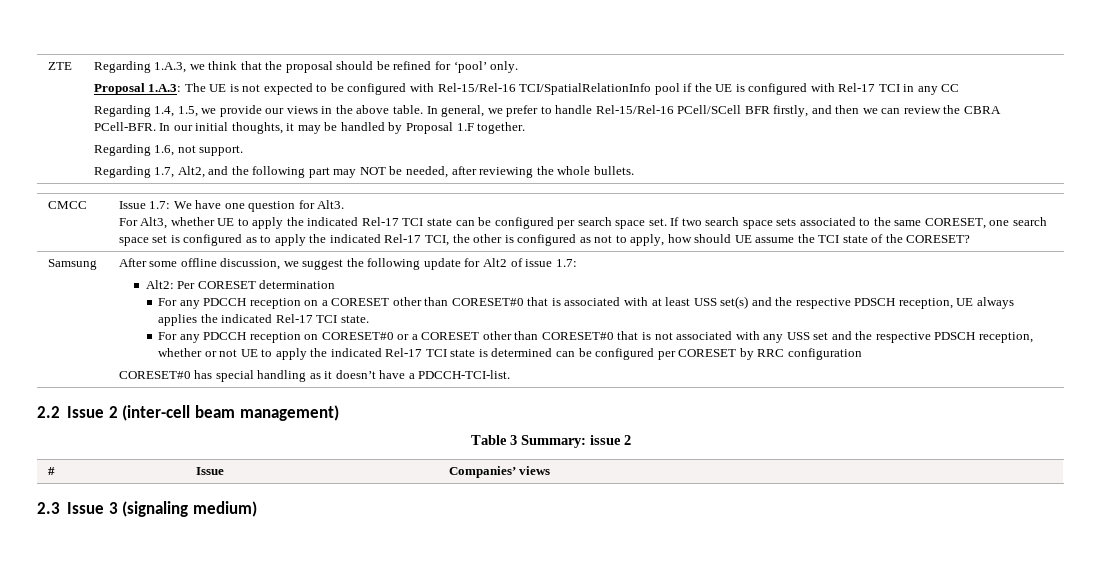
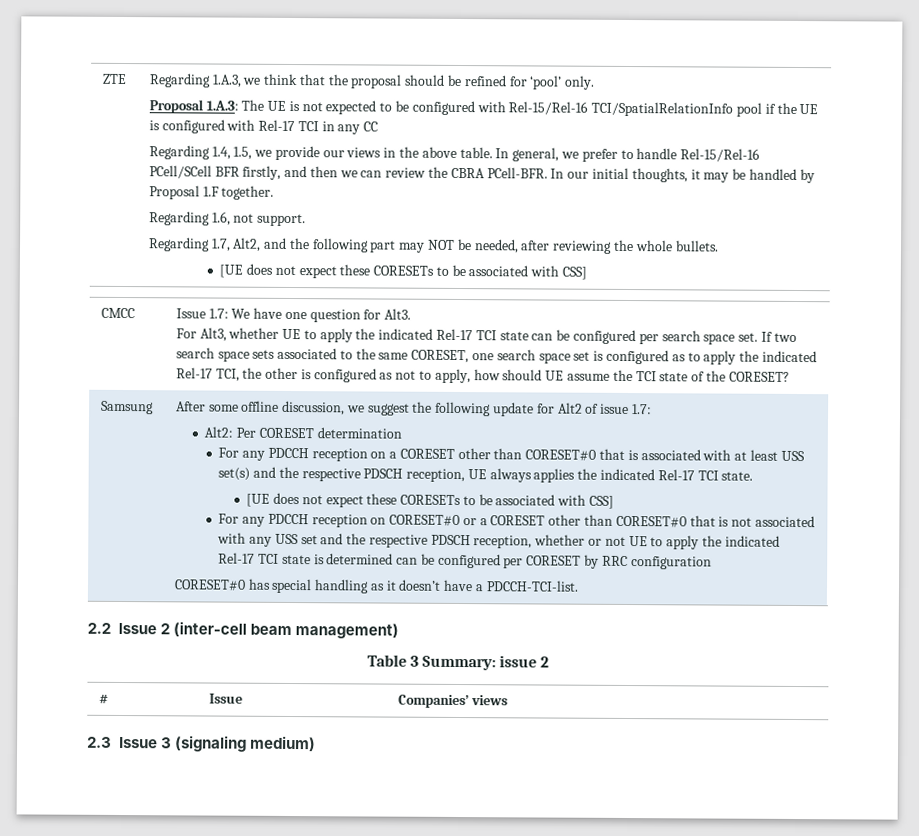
(634, 170) none -> [219,263,587,280] // [UE does not expect these CORESETs to be associated with CSS]
(369, 319) none -> [246,492,614,509] // [UE does not expect these CORESETs to be associated with CSS]

